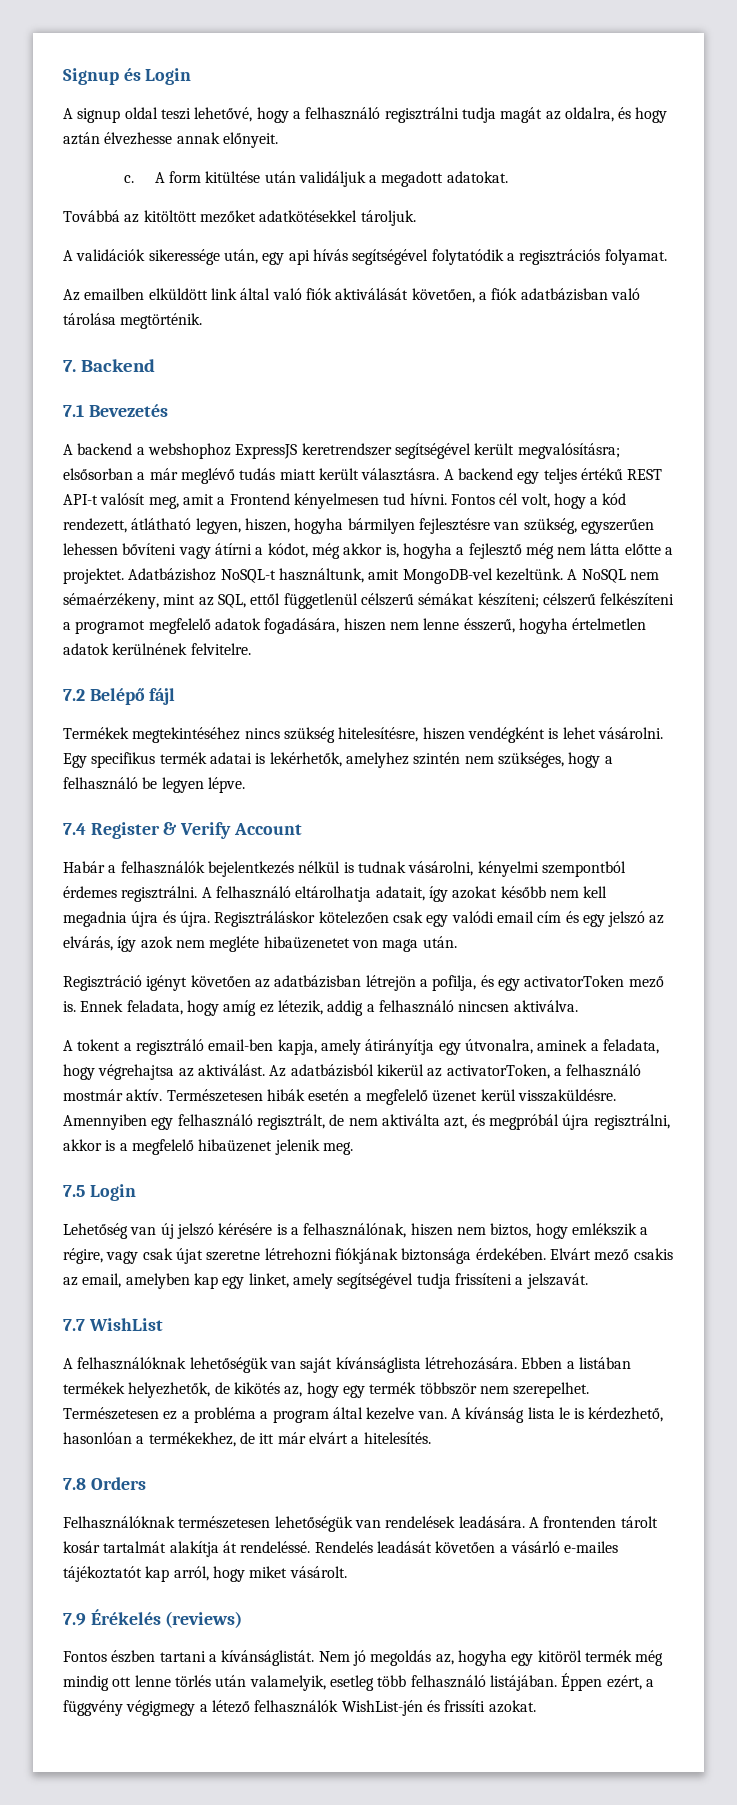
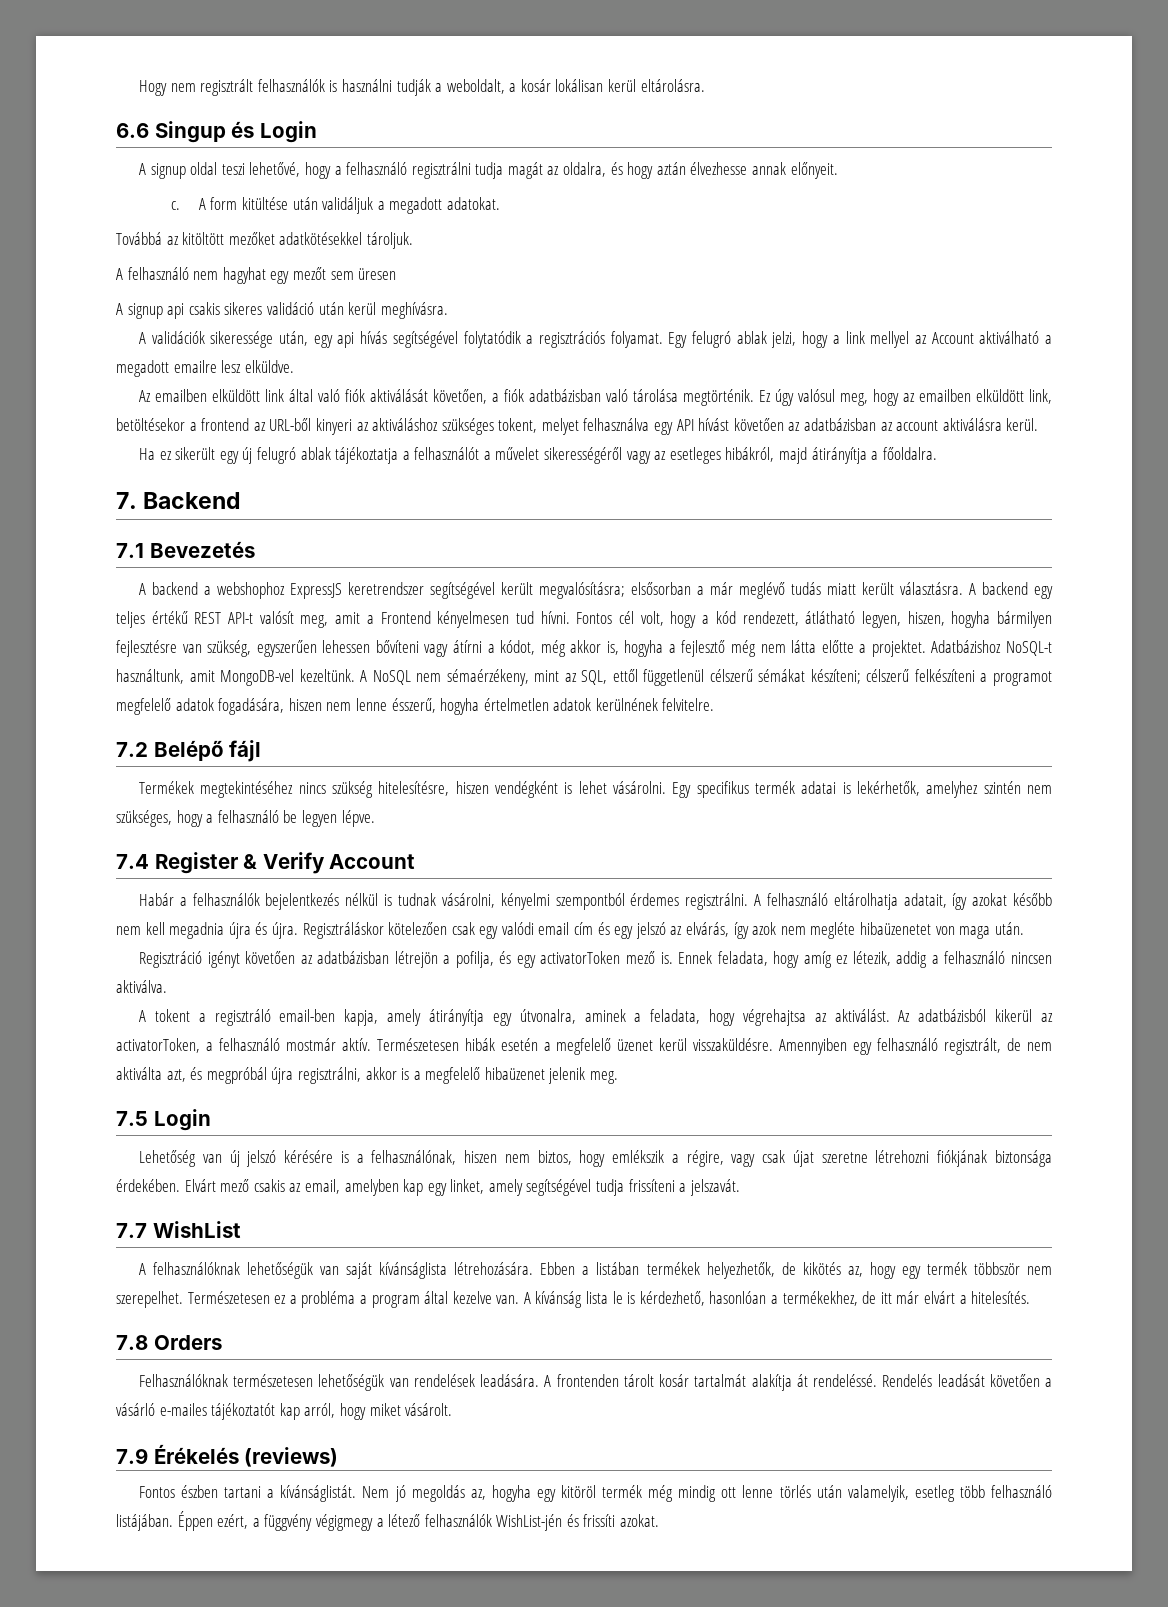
[63,68,119,85] Signup -> [138,79,705,96] [116,121,226,143] Hogy nem regisztrált felhasználók is használni tudják a weboldalt, a kosár lokálisan kerül eltárolásra. // 6.6 Singup
(416, 218) none -> [116,267,397,284] [116,302,448,319] // A felhasználó nem hagyhat egy mezőt sem üresen // A signup api csakis sikeres validáció után kerül meghívásra.
(667, 257) none -> [668,331,1052,348] [116,360,294,377] Egy felugró ablak jelzi, hogy a link mellyel az Account aktiválható a megadott emailre lesz elküldve.
(203, 321) none -> [758,389,1052,406] [116,418,1039,435] [138,447,937,464] Ez úgy valósul meg, hogy az emailben elküldött link, betöltésekor a frontend az URL-ből kinyeri az aktiváláshoz szükséges tokent, melyet felhasználva egy API hívást követően az adatbázisban az account aktiválásra kerül. // Ha ez sikerült egy új felugró ablak tájékoztatja a felhasználót a művelet sikerességéről vagy az esetleges hibákról, majd átirányítja a főoldalra.

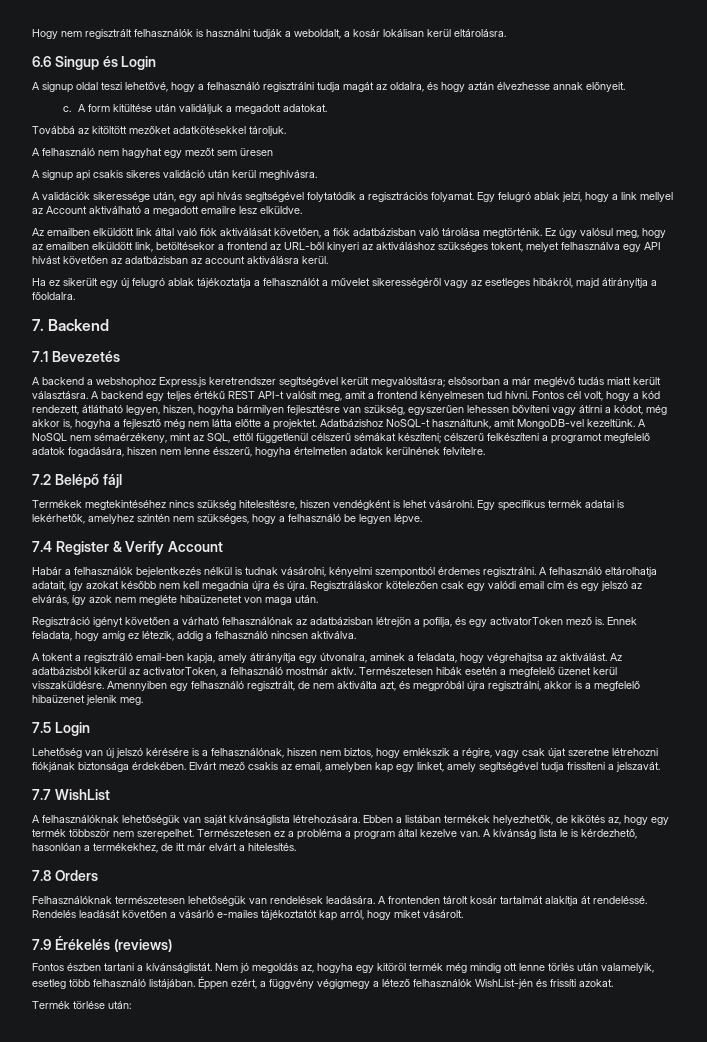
[289,583,342,599] ExpressJS -> [159,377,206,388] Express.js
[380,611,431,624] Frontend -> [377,391,417,399] frontend
(296, 957) none -> [173,617,293,625] a várható felhasználónak
(660, 1520) none -> [32,1001,131,1009] // Termék törlése után:

